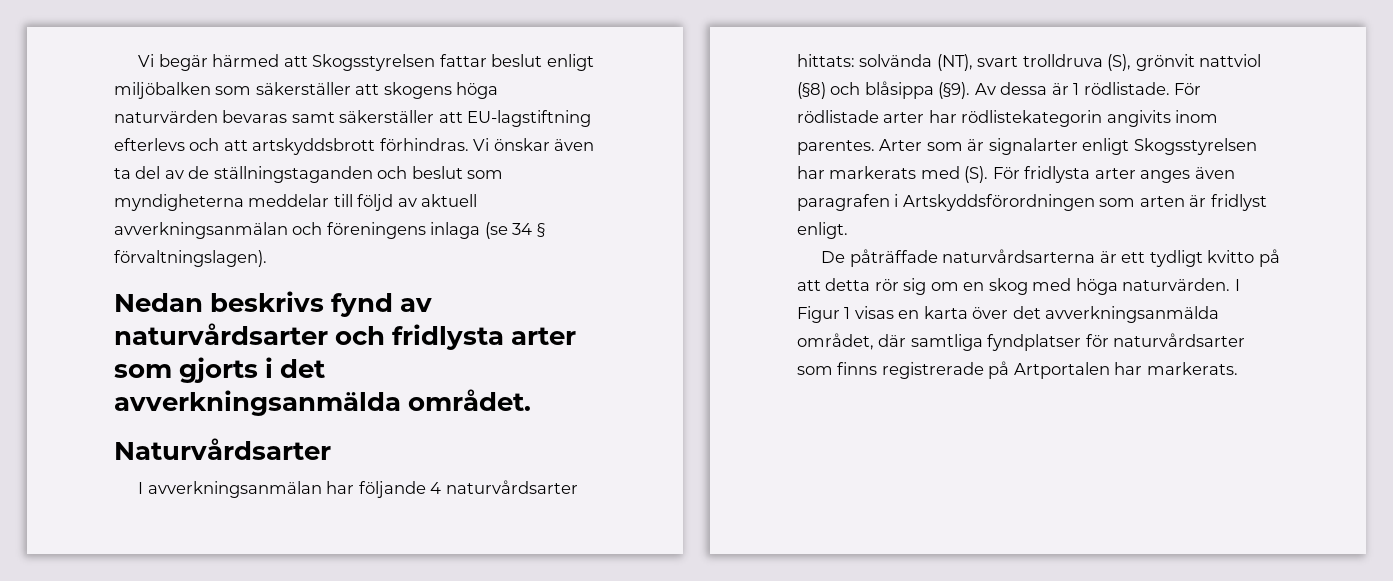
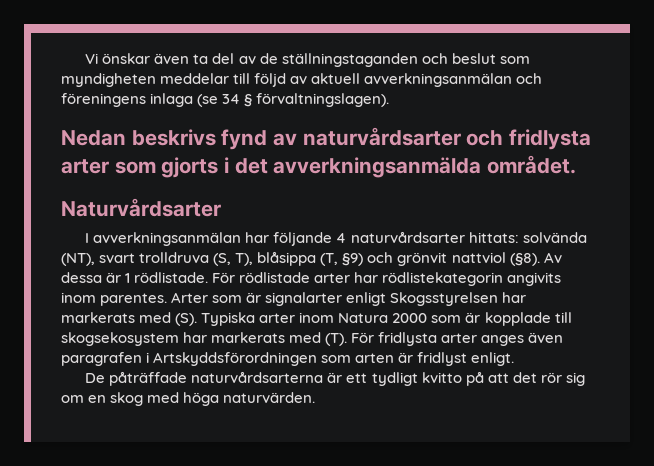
[138,54,594,71] [114,82,499,99] [114,110,592,127] [114,138,490,155] Vi begär härmed att Skogsstyrelsen fattar beslut enligt miljöbalken som säkerställer att skogens höga naturvärden bevaras samt säkerställer att EU-lagstiftning efterlevs och att artskyddsbrott förhindras. Vi -> [85,53,99,64] Vi
[114,194,244,211] myndigheterna -> [61,73,156,87] myndigheten
[1107,54,1262,71] [797,81,971,99] (S), grönvit nattviol (§8) och blåsippa (§9). -> [213,251,540,266] (S, T), blåsippa (T, §9) och grönvit nattviol (§8).
(989, 174) none -> [201,312,572,326] [61,332,348,346] Typiska arter inom Natura 2000 som är kopplade till skogsekosystem har markerats med (T).
[825,278,871,291] detta -> [512,372,537,383] det
[1234,279,1240,291] [797,306,1220,323] [797,333,1246,351] [797,361,1238,379] I Figur 1 visas en karta över det avverkningsanmälda området, där samtliga fyndplatser för naturvårdsarter som finns registrerade på Artportalen har markerats. -> (316, 397) none

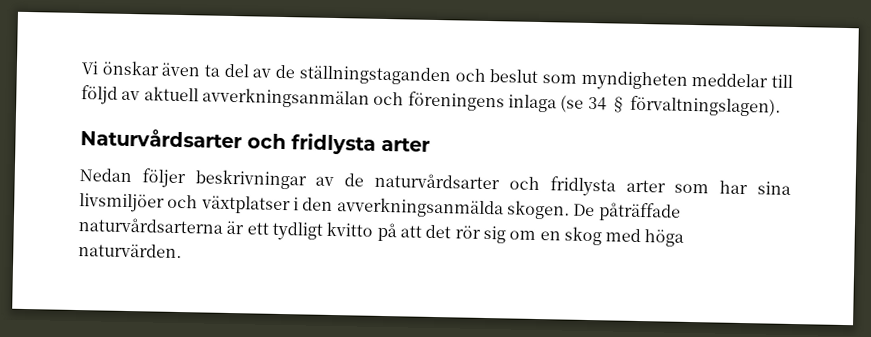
[61,129,298,150] Nedan beskrivs fynd av -> [80,128,430,155] [79,168,365,190] Naturvårdsarter och fridlysta arter // Nedan följer beskrivningar av de
[161,155,577,178] [61,198,221,217] [85,231,587,246] [61,251,562,266] [61,272,562,286] [61,292,527,306] [61,312,572,326] [61,332,564,346] [61,352,515,366] gjorts i det avverkningsanmälda området. // Naturvårdsarter // I avverkningsanmälan har följande 4 naturvårdsarter hittats: solvända (NT), svart trolldruva (S, T), blåsippa (T, §9) och grönvit nattviol (§8). Av dessa är 1 rödlistade. För rödlistade arter har rödlistekategorin angivits inom parentes. Arter som är signalarter enligt Skogsstyrelsen har markerats med (S). Typiska arter inom Natura 2000 som är kopplade till skogsekosystem har markerats med (T). För fridlysta arter anges även paragrafen i Artskyddsförordningen som arten är fridlyst enligt. // -> [719,180,792,195] [79,193,570,220] har sina livsmiljöer och växtplatser i den avverkningsanmälda skogen.

